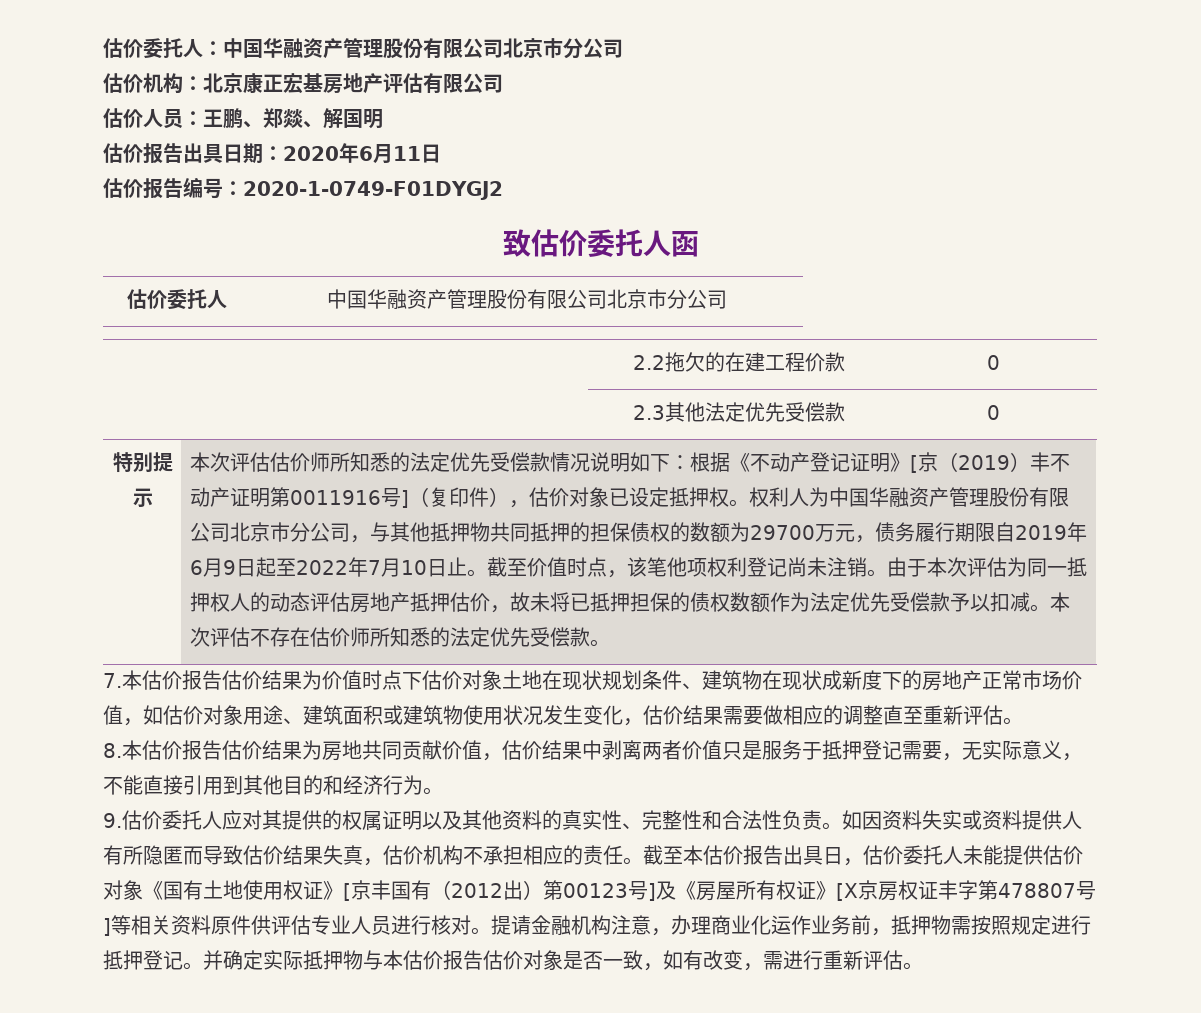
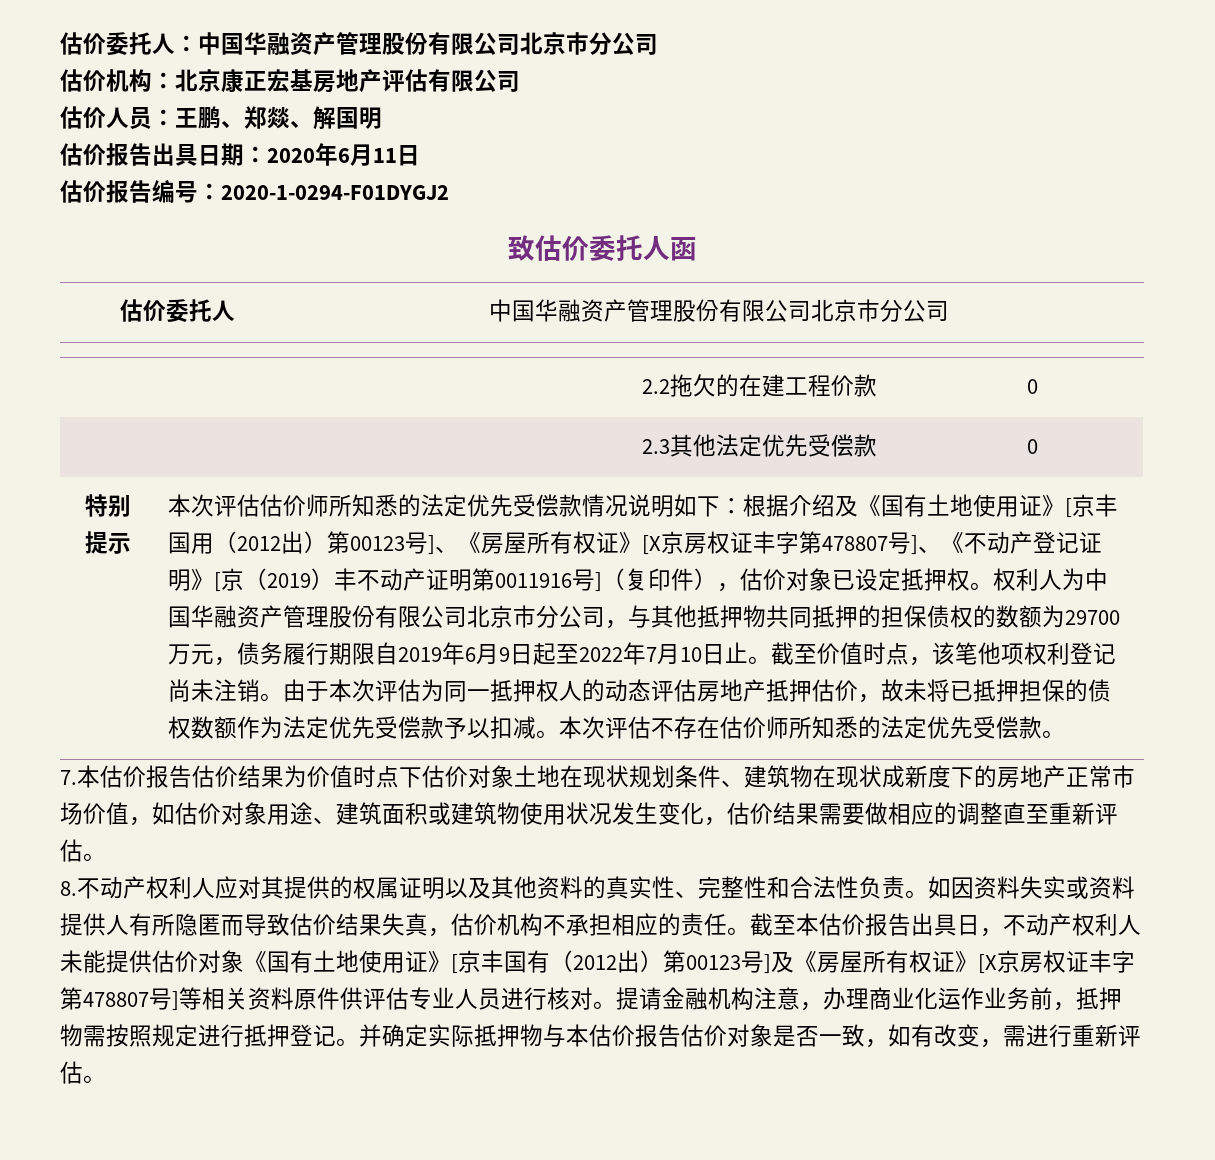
[243,181,503,200] 2020-1-0749-F01DYGJ2 -> [221,185,449,200] 2020-1-0294-F01DYGJ2
(731, 462) none -> [788,494,1118,518] [167,531,941,555] 介绍及《国有土地使用证》[京丰国用（2012出）第00123号]、《房屋所有权证》[X京房权证丰字第478807号]、
[122,740,1082,761] [103,775,443,795] [103,810,202,830] 本估价报告估价结果为房地共同贡献价值，估价结果中剥离两者价值只是服务于抵押登记需要，无实际意义，不能直接引用到其他目的和经济行为。 // 9.估价委托 -> [77,876,192,899] 不动产权利
[863,845,943,865] 估价委托 -> [1003,913,1118,936] 不动产权利
[283,880,303,900] 权 -> (405, 962) none

